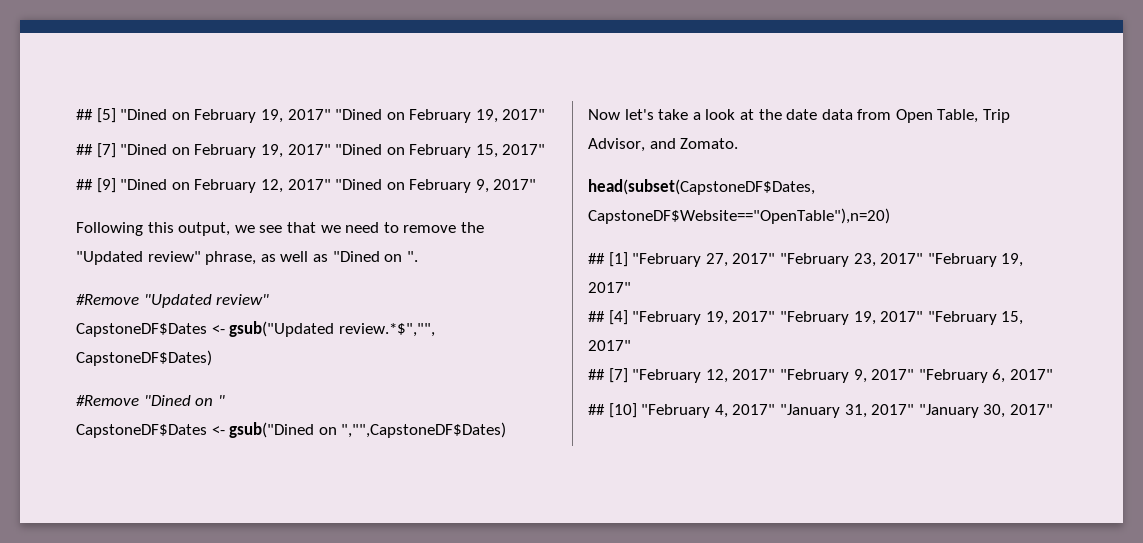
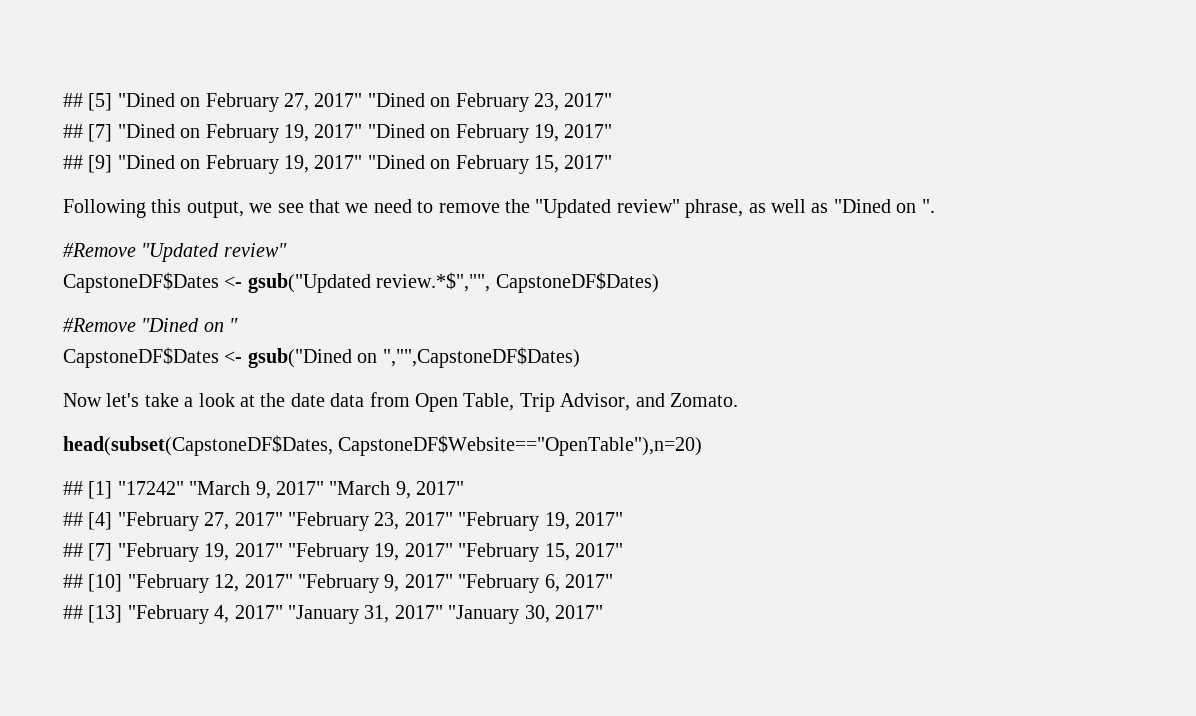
(257, 116) none -> [284,93,613,112] [63,124,279,143] 27, 2017" "Dined on February 23, 2017" // ## [7] "Dined on February
[96,143,116,158] [7] -> [88,155,113,173] [9]
[76,178,537,193] // ## [9] "Dined on February 12, 2017" "Dined on February 9, 2017" -> (613, 162) none
(628, 259) none -> [117,481,465,499] [63,512,113,530] "17242" "March 9, 2017" "March 9, 2017" // ## [4]
[608,310,628,325] [4] -> [88,543,113,561] [7]
[608,368,628,383] [7] -> [88,574,123,592] [10]
[608,403,637,418] [10] -> [88,605,123,623] [13]

